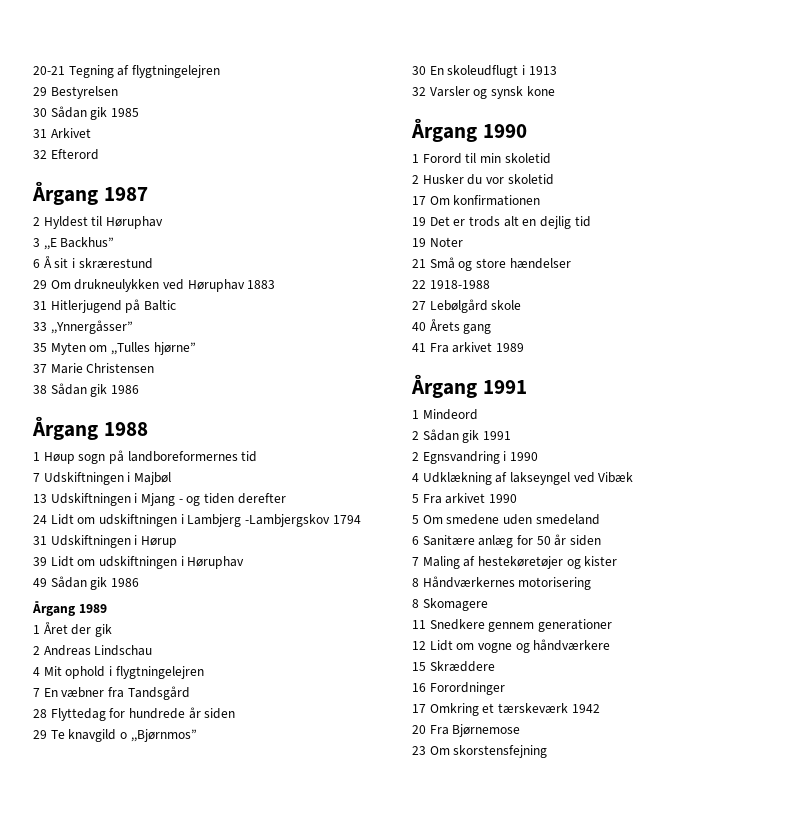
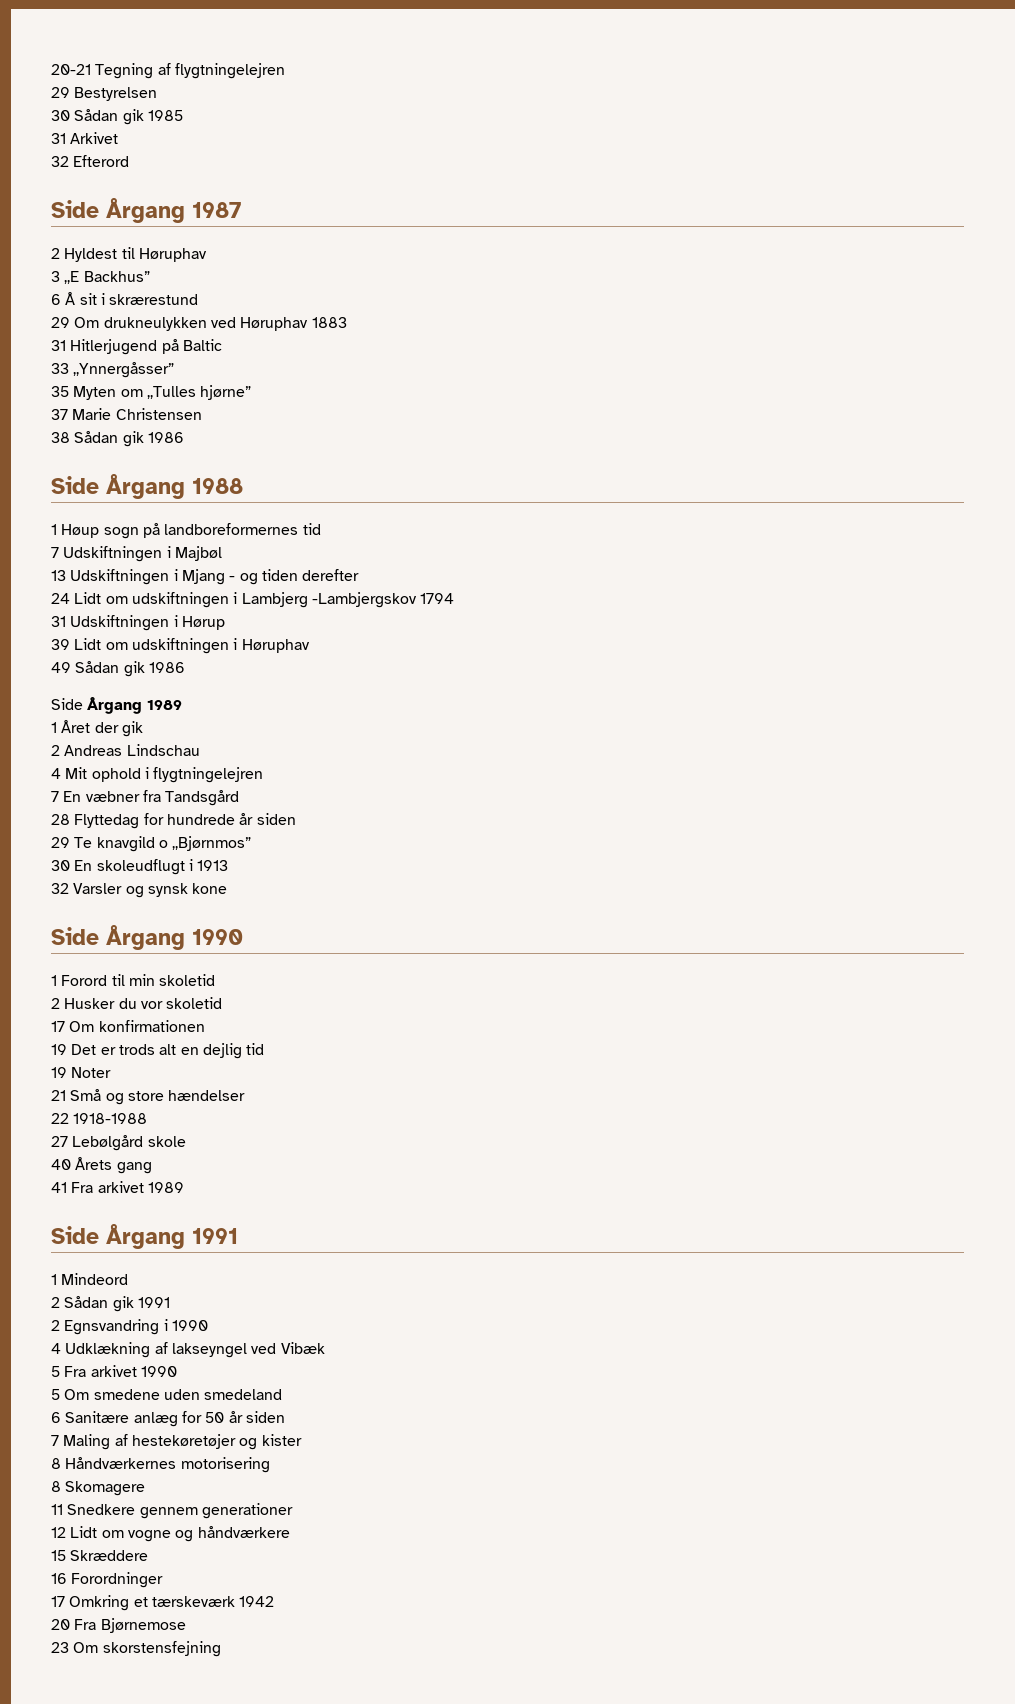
(99, 154) none -> [51,200,99,218] Side
(139, 389) none -> [51,476,99,494] Side
(139, 582) none -> [51,698,83,710] Side
(555, 91) none -> [51,927,99,945] Side
(524, 347) none -> [51,1226,99,1244] Side

